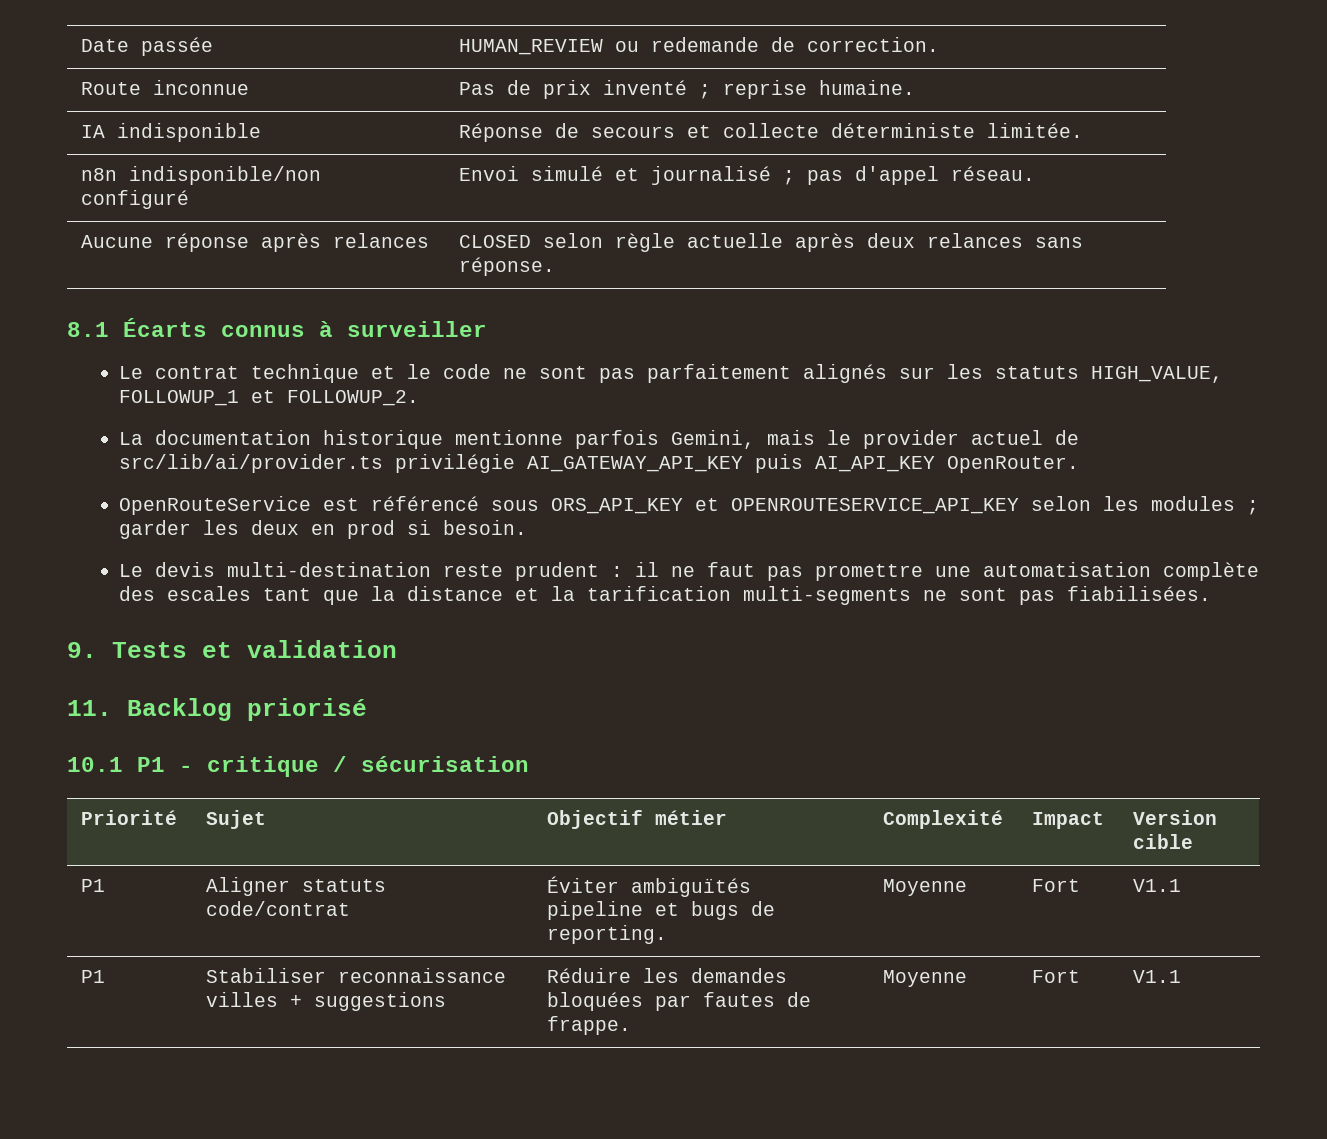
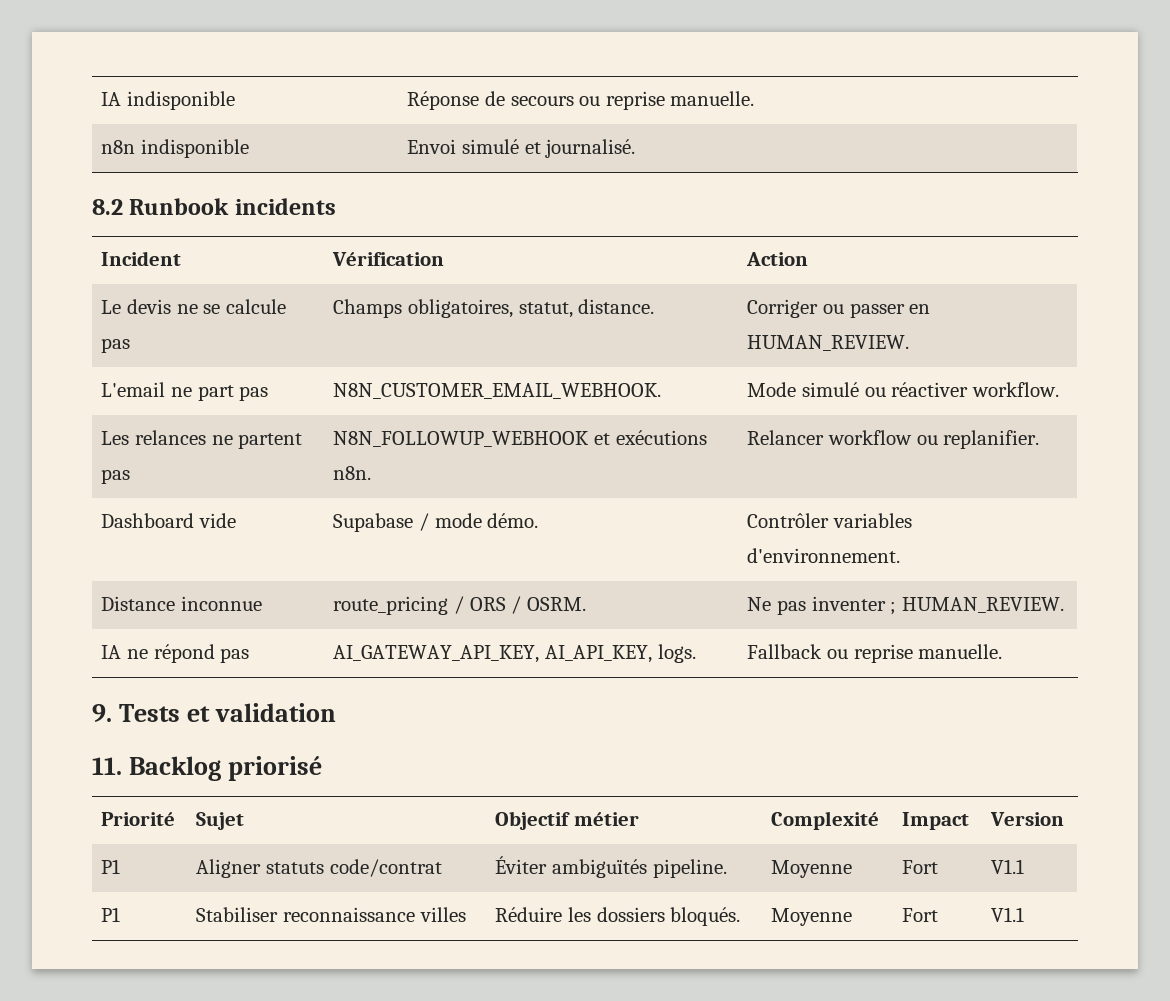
[81,37,214,56] [459,37,940,55] [81,80,250,95] [459,80,916,99] Date passée | HUMAN_REVIEW ou redemande de correction. // Route inconnue | Pas de prix inventé ; reprise humaine. // -> (101, 99) none
[687,123,1084,138] et collecte déterministe limitée. -> [579,91,755,110] ou reprise manuelle.
[129,166,322,185] [81,190,190,209] indisponible/non configuré -> [140,139,249,158] indisponible
[651,166,1036,185] [81,233,430,252] [459,233,1084,252] [459,257,556,276] [67,318,487,337] [118,364,1223,383] [118,390,419,406] [118,430,1079,449] [118,454,1079,473] [118,496,1259,515] [118,520,527,539] [118,562,1259,581] [118,586,1211,605] journalisé ; pas d'appel réseau. // Aucune réponse après relances | CLOSED selon règle actuelle après deux relances sans réponse. // 8.1 Écarts connus à surveiller // Le contrat technique et le code ne sont pas parfaitement alignés sur les statuts HIGH_VALUE, FOLLOWUP_1 et FOLLOWUP_2. // La documentation historique mentionne parfois Gemini, mais le provider actuel de src/lib/ai/provider.ts privilégie AI_GATEWAY_API_KEY puis AI_API_KEY OpenRouter. // OpenRouteService est référencé sous ORS_API_KEY et OPENROUTESERVICE_API_KEY selon les modules ; garder les deux en prod si besoin. // Le devis multi-destination reste prudent : il ne faut pas promettre une automatisation complète des escales tant que la distance et la tarification multi-segments ne sont pas fiabilisées. -> [545,139,636,158] [92,198,336,215] [101,251,182,266] [332,252,445,266] [746,252,809,266] [101,299,286,314] [101,338,131,353] [333,299,655,318] [747,299,931,318] [747,335,910,351] [101,382,269,401] [333,383,662,399] [747,382,1059,397] [101,430,303,449] [101,469,131,484] [333,430,707,447] [333,466,372,480] [747,430,1040,449] [101,513,236,528] [333,513,539,532] [747,513,912,528] [747,548,901,563] [101,596,262,611] [333,596,586,615] [747,596,1064,615] [101,644,250,663] [333,644,696,663] [747,644,1003,663] journalisé. // 8.2 Runbook incidents // Incident | Vérification | Action // Le devis ne se calcule pas | Champs obligatoires, statut, distance. | Corriger ou passer en HUMAN_REVIEW. // L'email ne part pas | N8N_CUSTOMER_EMAIL_WEBHOOK. | Mode simulé ou réactiver workflow. // Les relances ne partent pas | N8N_FOLLOWUP_WEBHOOK et exécutions n8n. | Relancer workflow ou replanifier. // Dashboard vide | Supabase / mode démo. | Contrôler variables d'environnement. // Distance inconnue | route_pricing / ORS / OSRM. | Ne pas inventer ; HUMAN_REVIEW. // IA ne répond pas | AI_GATEWAY_API_KEY, AI_API_KEY, logs. | Fallback ou reprise manuelle.
[67,756,529,777] // 10.1 P1 - critique / sécurisation -> (323, 768) none
[1133,834,1194,849] cible -> (1065, 819) none
[547,901,776,920] [547,925,668,944] pipeline et bugs de reporting. -> [652,859,727,878] pipeline.
[290,992,447,1011] + suggestions -> (466, 914) none
[691,968,788,983] [547,992,812,1011] [547,1016,632,1035] demandes bloquées par fautes de frappe. -> [596,907,741,926] dossiers bloqués.

